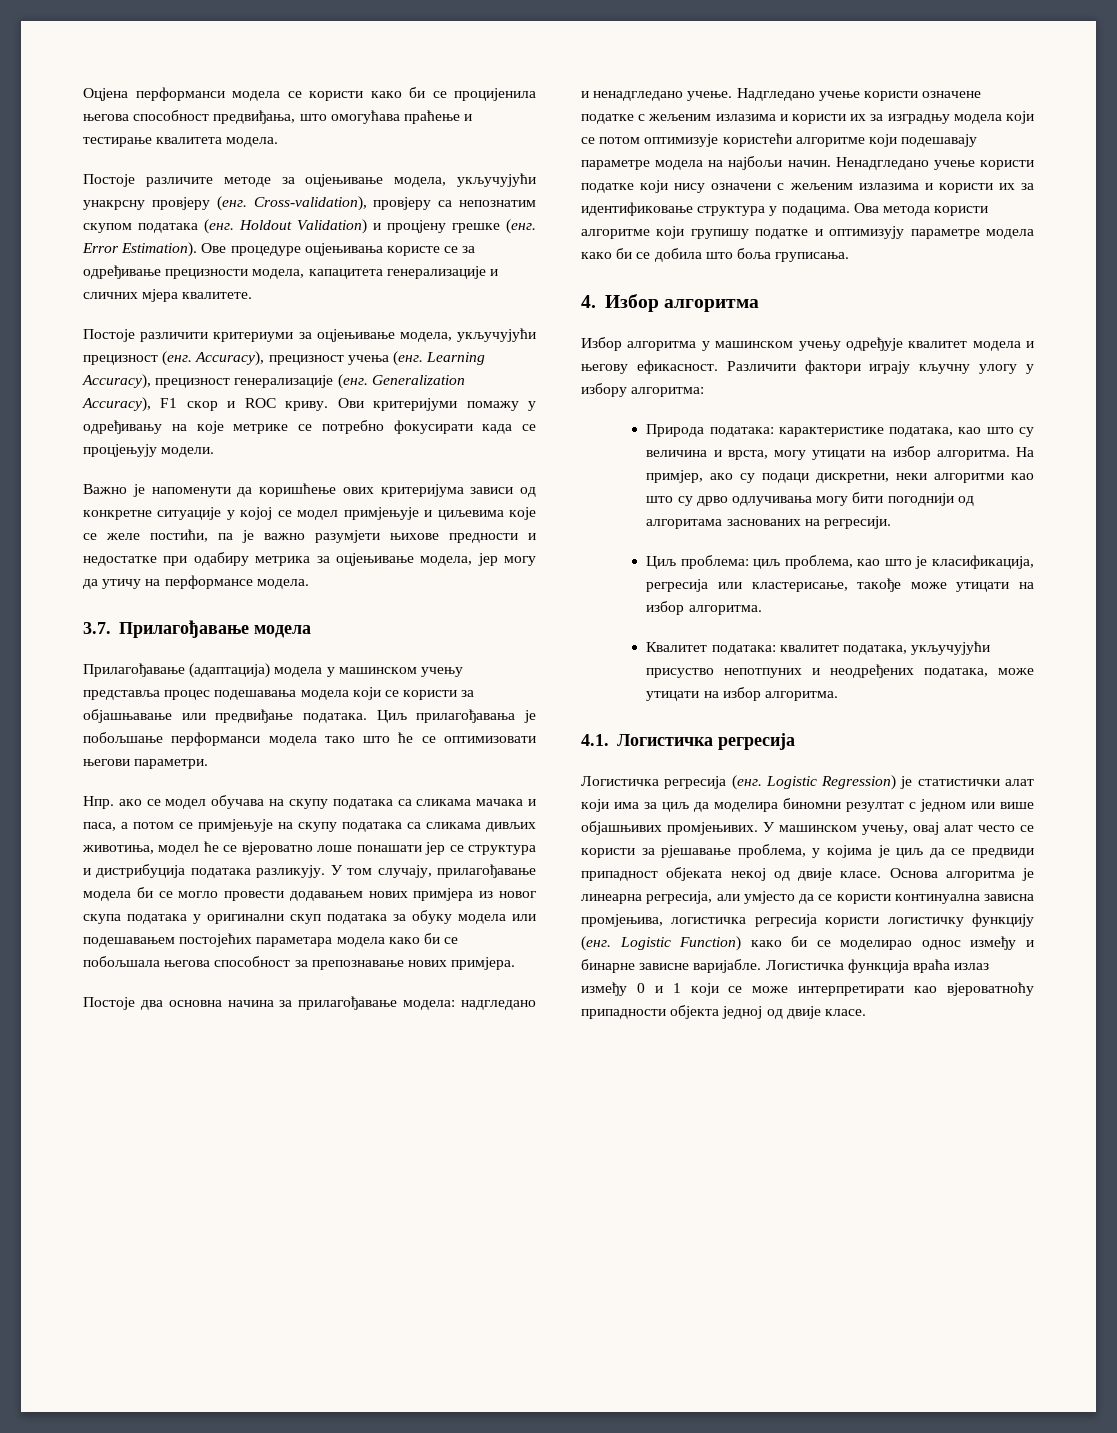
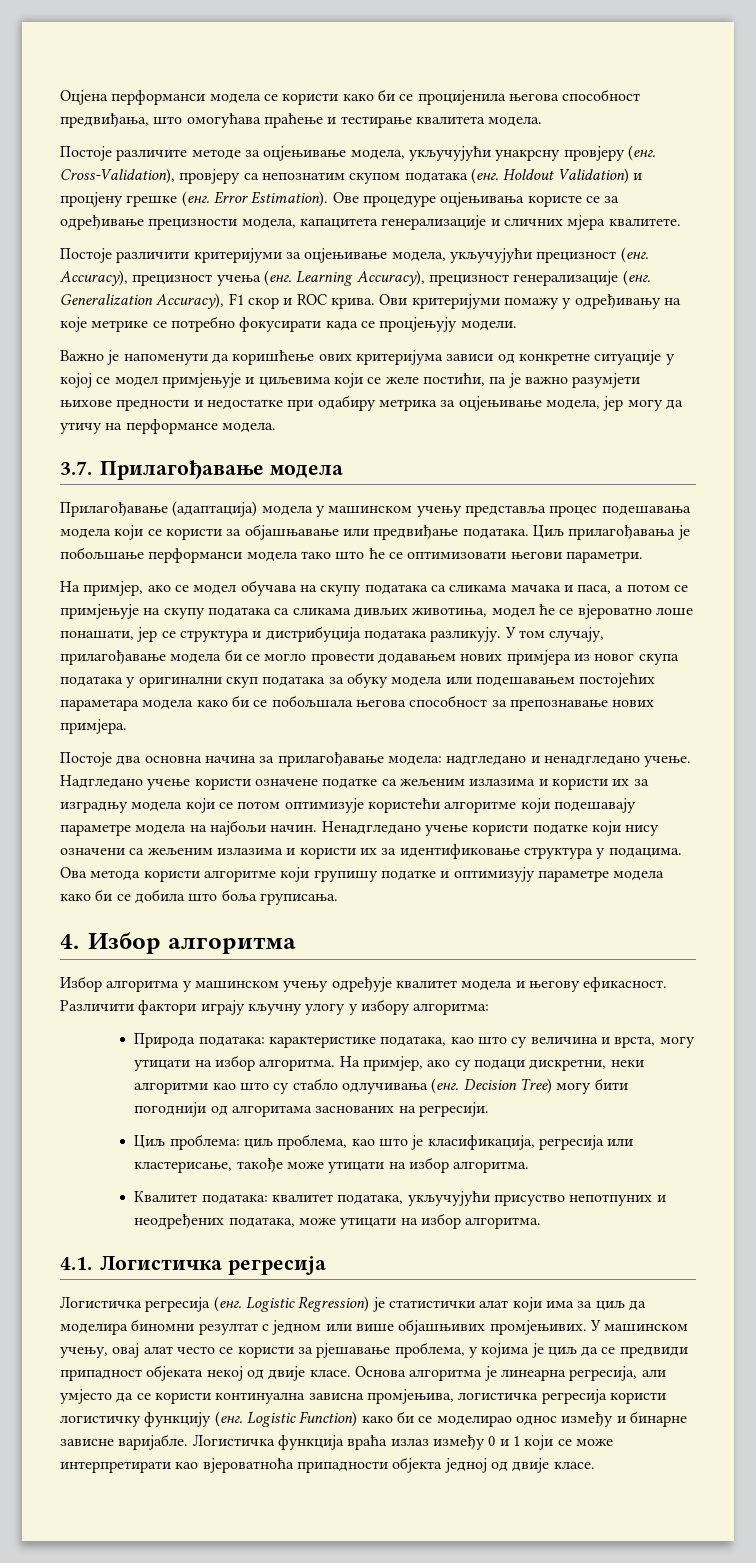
[253,196,367,211] Cross-validation), -> [60,168,175,184] Cross-Validation),
[213,332,294,342] критериуми -> [193,248,282,263] критеријуми
[285,401,329,411] криву. -> [330,297,375,309] крива.
[509,507,537,520] које -> [333,373,363,388] који
[83,796,114,809] Нпр. -> [60,581,144,596] На примјер,
[356,845,422,852] понашати -> [60,630,134,640] понашати,
[638,114,646,121] с -> [381,779,397,786] са
[777,183,785,190] с -> [129,848,145,855] са
[696,496,812,506] дрво одлучивања -> [292,1078,552,1094] стабло одлучивања (енг. Decision Tree)
[947,982,1034,996] вјероватноћу -> [202,1458,294,1473] вјероватноћа

